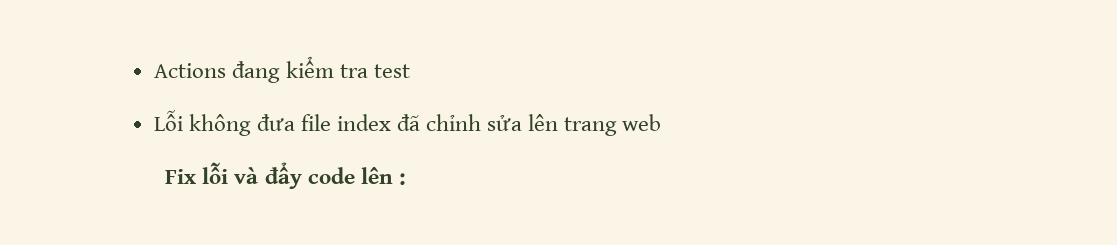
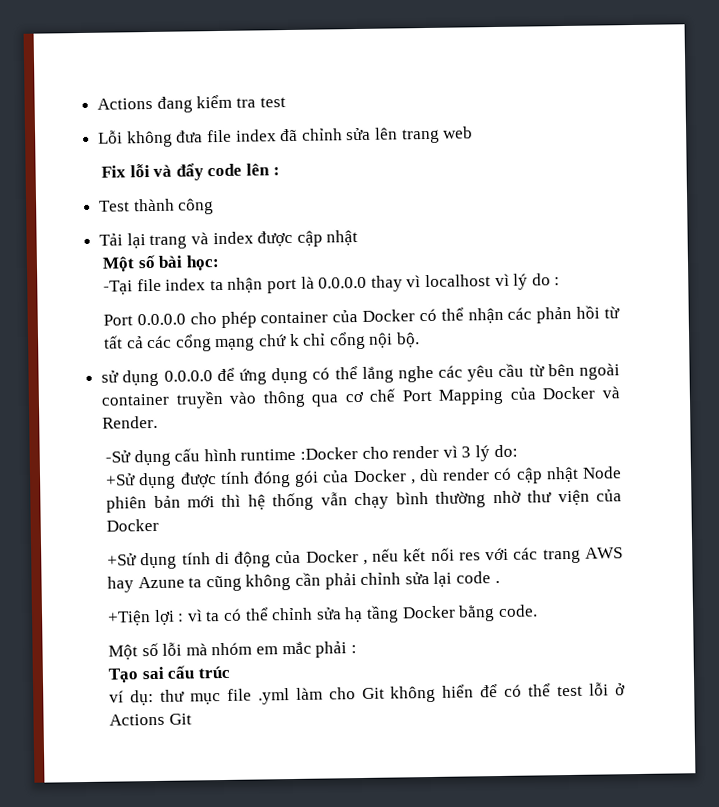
(406, 179) none -> [99,198,215,215] [99,229,359,250] [102,254,220,272] [103,273,561,295] [103,305,620,328] [103,331,420,352] [101,363,620,387] [101,386,621,409] [102,415,159,429] [105,444,518,467] [105,466,622,490] [106,489,623,513] [106,518,160,532] [107,547,623,570] [107,571,500,593] [107,604,538,626] [108,641,357,660] [108,665,230,683] [109,682,626,706] [109,713,192,726] // Test thành công // Tải lại trang và index được cập nhật // Một số bài học: // -Tại file index ta nhận port là 0.0.0.0 thay vì localhost vì lý do : // Port 0.0.0.0 cho phép container của Docker có thể nhận các phản hồi từ tất cả các cổng mạng chứ k chỉ cổng nội bộ. // sử dụng 0.0.0.0 để ứng dụng có thể lắng nghe các yêu cầu từ bên ngoài container truyền vào thông qua cơ chế Port Mapping của Docker và Render. // -Sử dụng cấu hình runtime :Docker cho render vì 3 lý do: // +Sử dụng được tính đóng gói của Docker , dù render có cập nhật Node phiên bản mới thì hệ thống vẫn chạy bình thường nhờ thư viện của Docker // +Sử dụng tính di động của Docker , nếu kết nối res với các trang AWS hay Azune ta cũng không cần phải chỉnh sửa lại code . // +Tiện lợi : vì ta có thể chỉnh sửa hạ tầng Docker bằng code. // Một số lỗi mà nhóm em mắc phải : // Tạo sai cấu trúc // ví dụ: thư mục file .yml làm cho Git không hiển để có thể test lỗi ở Actions Git

